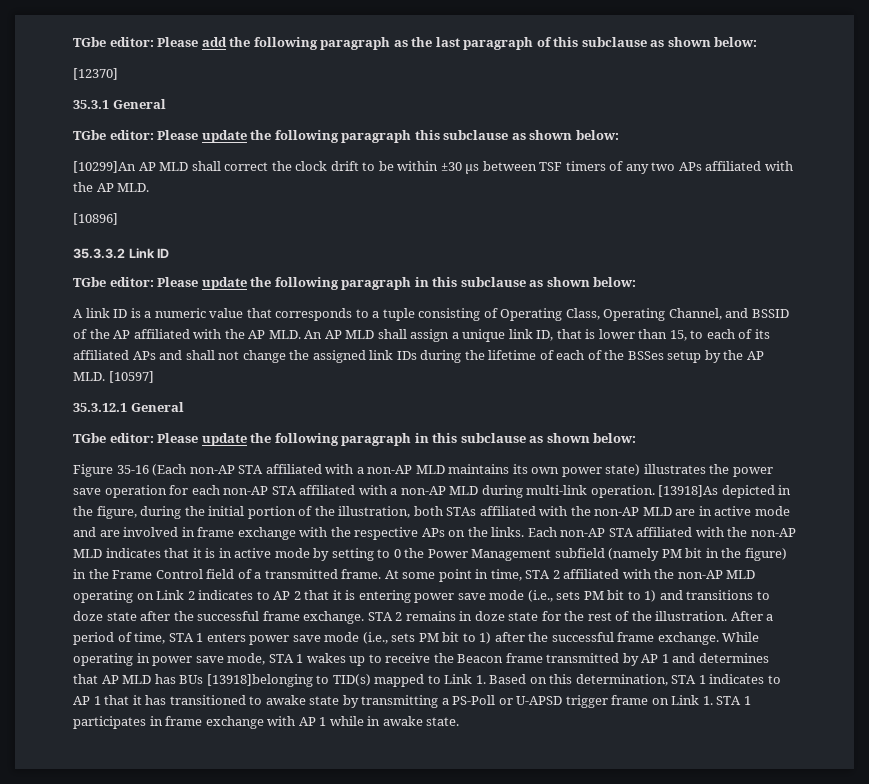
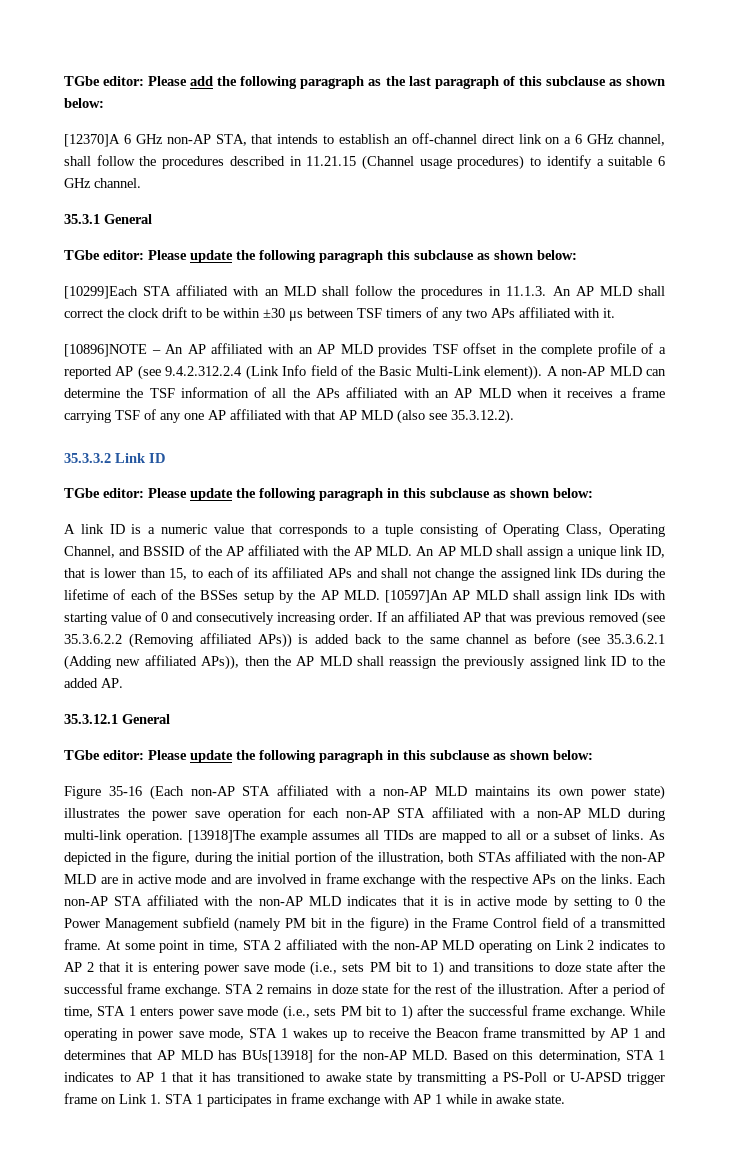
[73,68,118,80] [12370] -> [64,133,665,147] [64,155,665,170] [64,178,141,188] [12370]A 6 GHz non-AP STA, that intends to establish an off-channel direct link on a 6 GHz channel, shall follow the procedures described in 11.21.15 (Channel usage procedures) to identify a suitable 6 GHz channel.
[73,161,136,173] [10299]An -> [64,285,571,299] [10299]Each STA affiliated with an MLD shall follow the procedures in 11.1.3. An
[73,182,150,192] [73,213,118,225] the AP MLD. // [10896] -> [603,308,615,318] [64,343,666,357] [64,365,666,380] [64,387,665,398] [64,409,514,424] it. // [10896]NOTE – An AP affiliated with an AP MLD provides TSF offset in the complete profile of a reported AP (see 9.4.2.312.2.4 (Link Info field of the Basic Multi-Link element)). A non-AP MLD can determine the TSF information of all the APs affiliated with an AP MLD when it receives a frame carrying TSF of any one AP affiliated with that AP MLD (also see 35.3.12.2).
[108,371,154,383] [10597] -> [385,590,666,603] [64,611,665,626] [64,633,665,648] [64,655,665,670] [64,678,123,688] [10597]An AP MLD shall assign link IDs with starting value of 0 and consecutively increasing order. If an affiliated AP that was previous removed (see 35.3.6.2.2 (Removing affiliated APs)) is added back to the same channel as before (see 35.3.6.2.1 (Adding new affiliated APs)), then the AP MLD shall reassign the previously assigned link ID to the added AP.
[658,485,719,497] [13918]As -> [188,829,665,843] [13918]The example assumes all TIDs are mapped to all or a subset of links. As
[179,674,486,687] BUs [13918]belonging to TID(s) mapped to Link 1. -> [242,1049,448,1063] BUs[13918] for the non-AP MLD.

